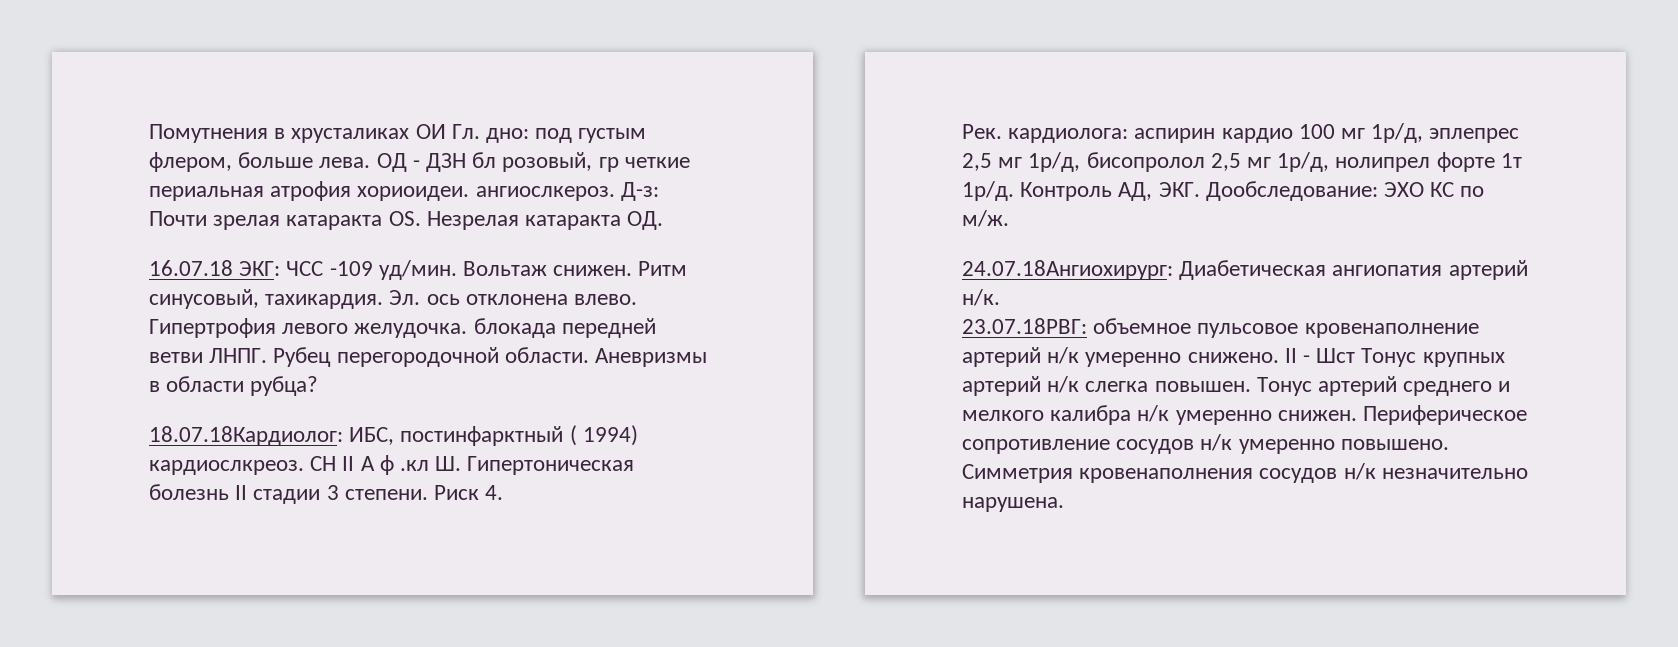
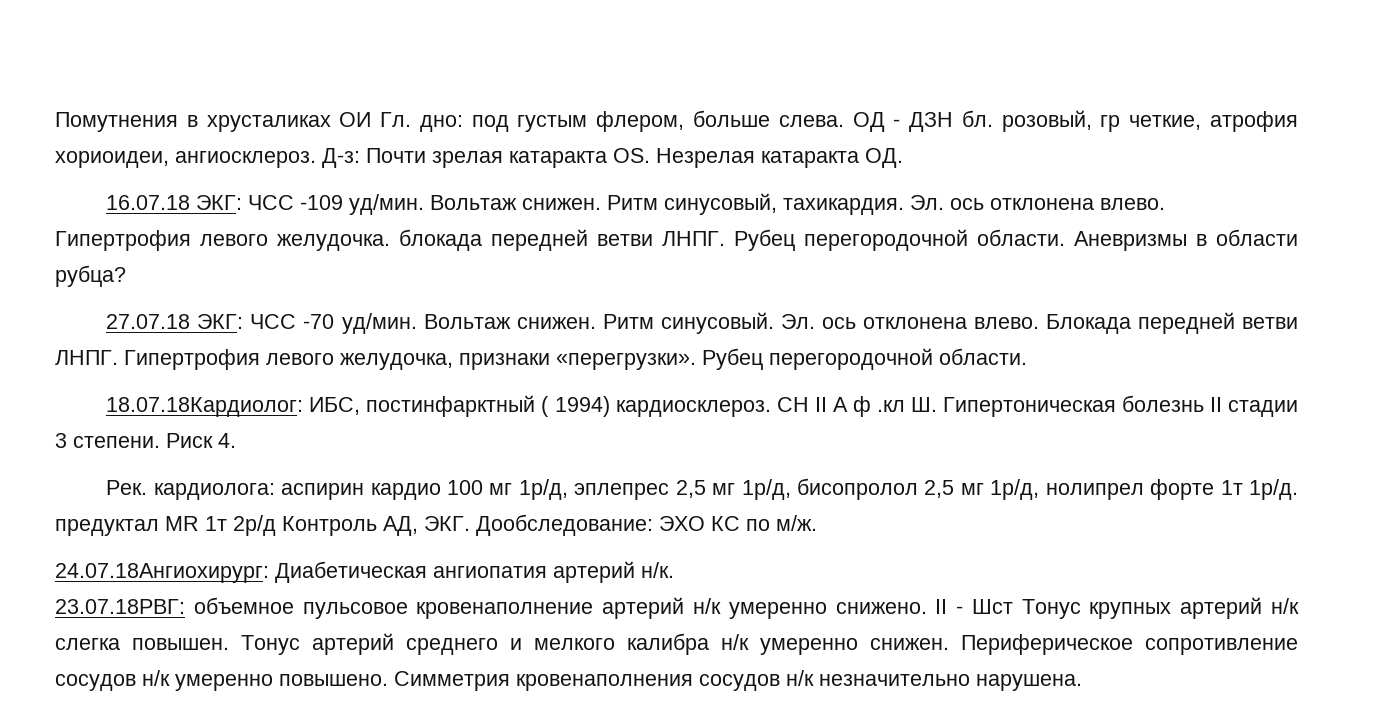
[319,157,371,168] лева. -> [778,115,844,127] слева.
[472,152,497,168] бл -> [961,110,993,127] бл.
[624,157,690,168] [149,181,615,201] четкие периальная атрофия хориоидеи. ангиослкероз. -> [1129,111,1299,132] [55,151,316,168] четкие, атрофия хориоидеи, ангиосклероз.
(319, 386) none -> [106,312,1298,334] [55,348,1027,370] // 27.07.18 ЭКГ: ЧСС -70 уд/мин. Вольтаж снижен. Ритм синусовый. Эл. ось отклонена влево. Блокада передней ветви ЛНПГ. Гипертрофия левого желудочка, признаки «перегрузки». Рубец перегородочной области.
[149,460,304,475] кардиослкреоз. -> [615,400,771,417] кардиосклероз.
(1014, 191) none -> [55,515,276,536] предуктал MR 1т 2р/д

